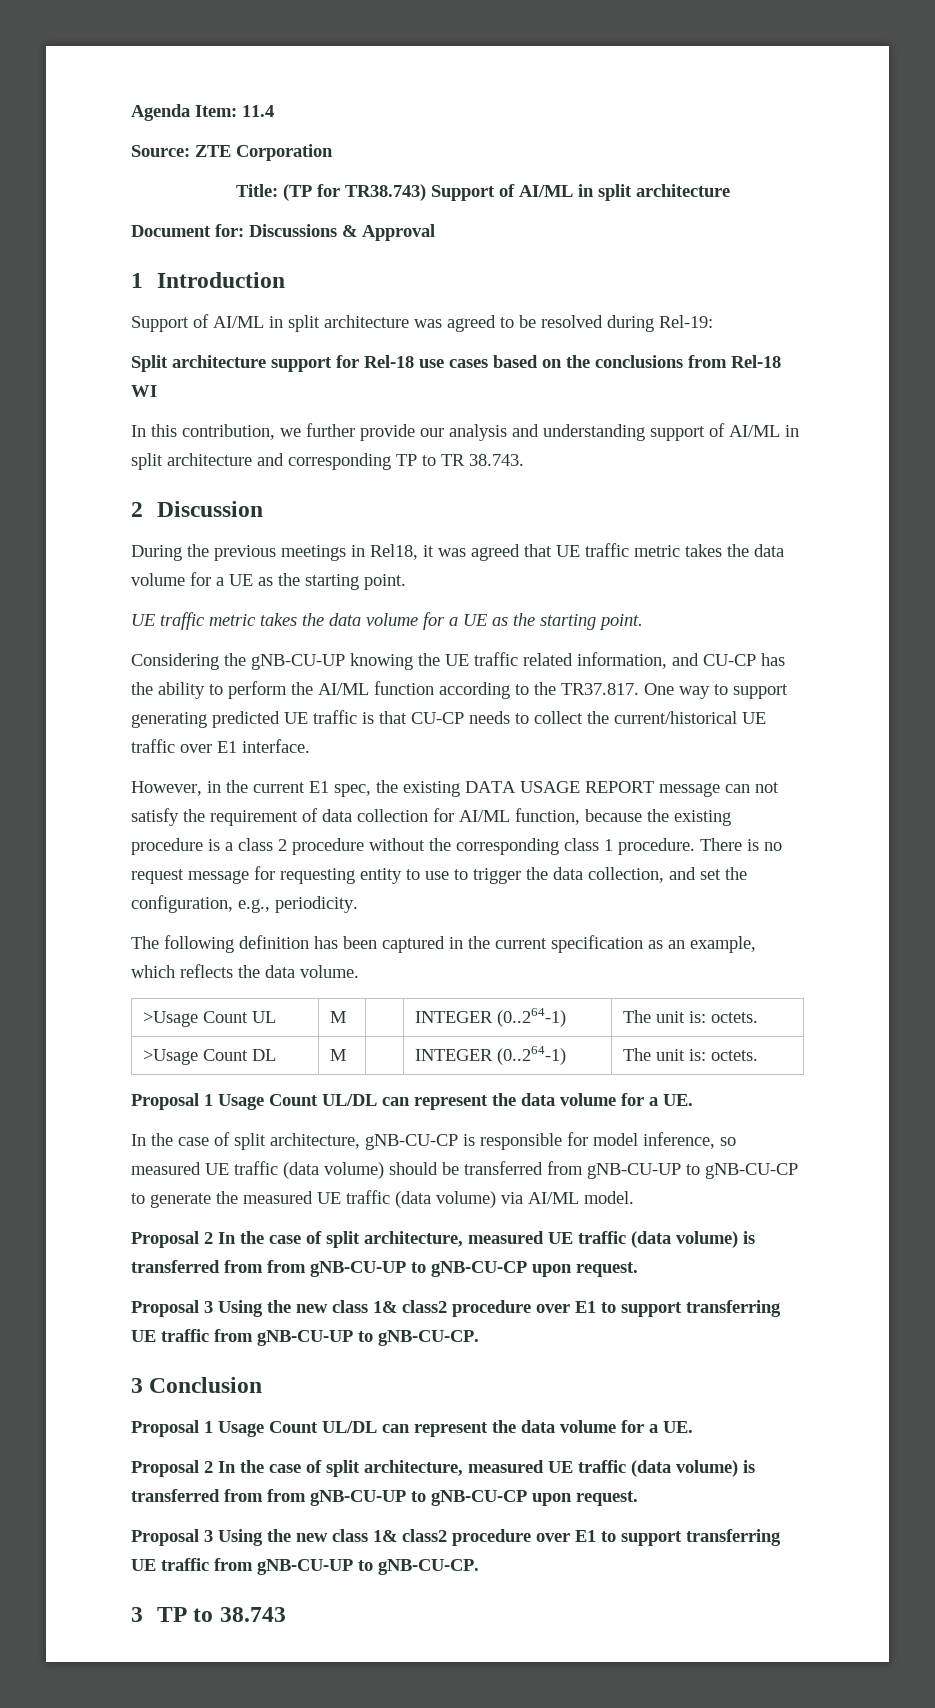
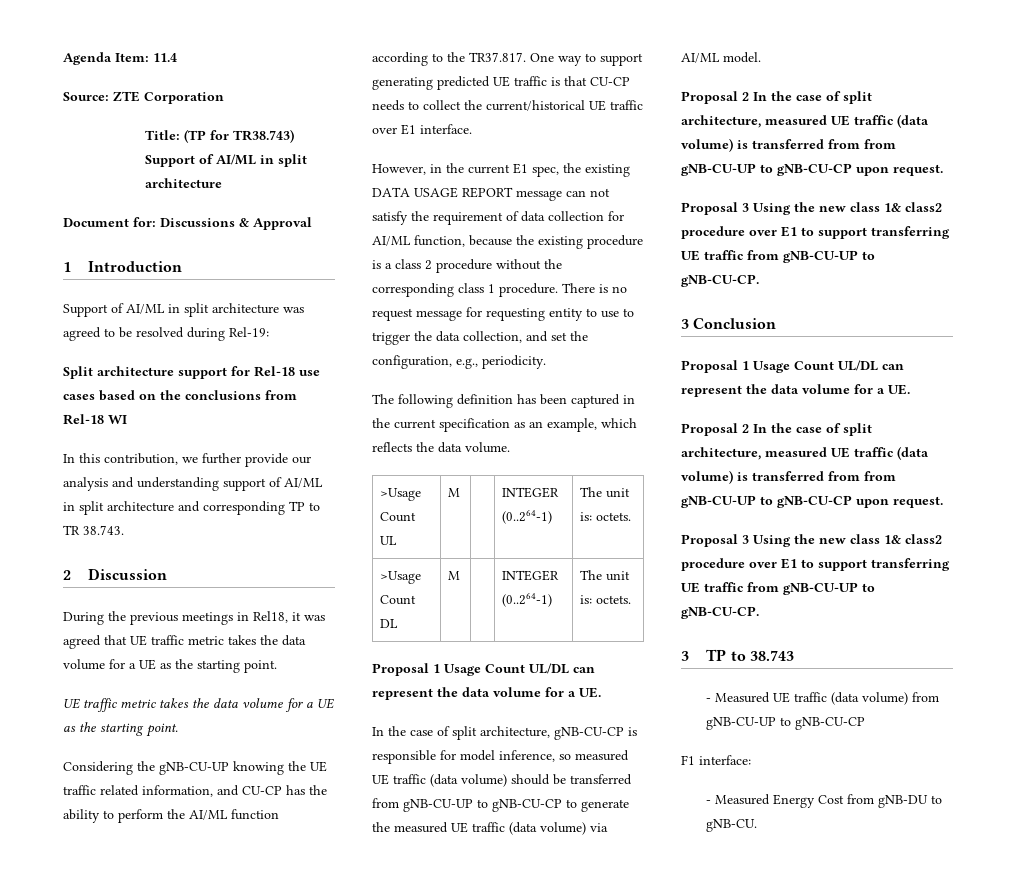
(286, 1614) none -> [706,692,940,705] [706,717,866,730] [681,755,751,765] [706,794,943,808] [706,819,758,832] // - Measured UE traffic (data volume) from gNB-CU-UP to gNB-CU-CP // F1 interface: // - Measured Energy Cost from gNB-DU to gNB-CU.

